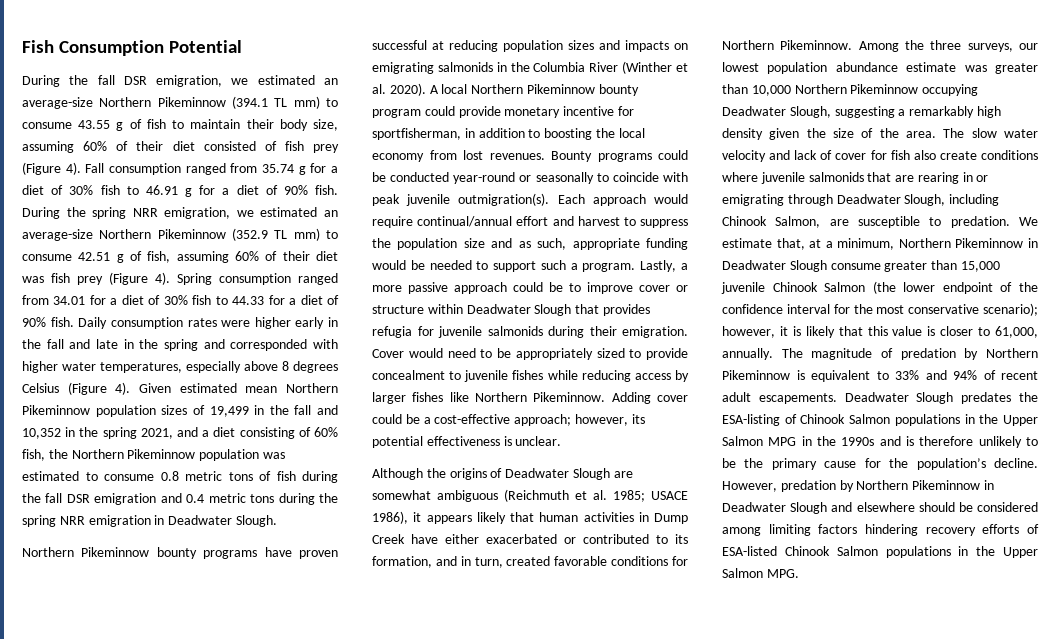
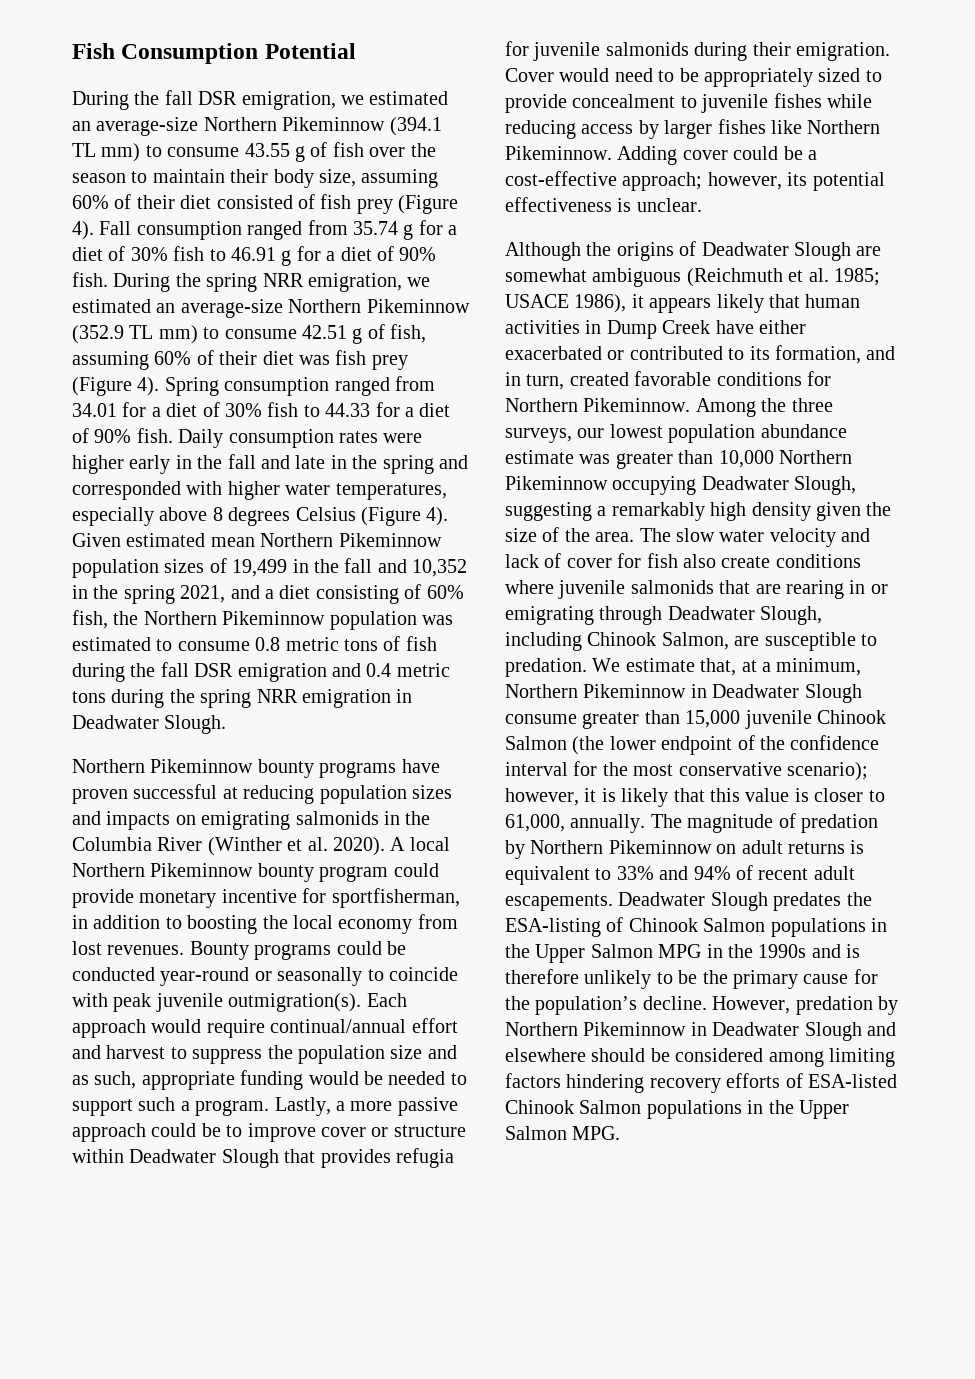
(166, 124) none -> [369,143,436,157] [72,173,126,183] over the season
(790, 375) none -> [716,840,845,854] on adult returns

